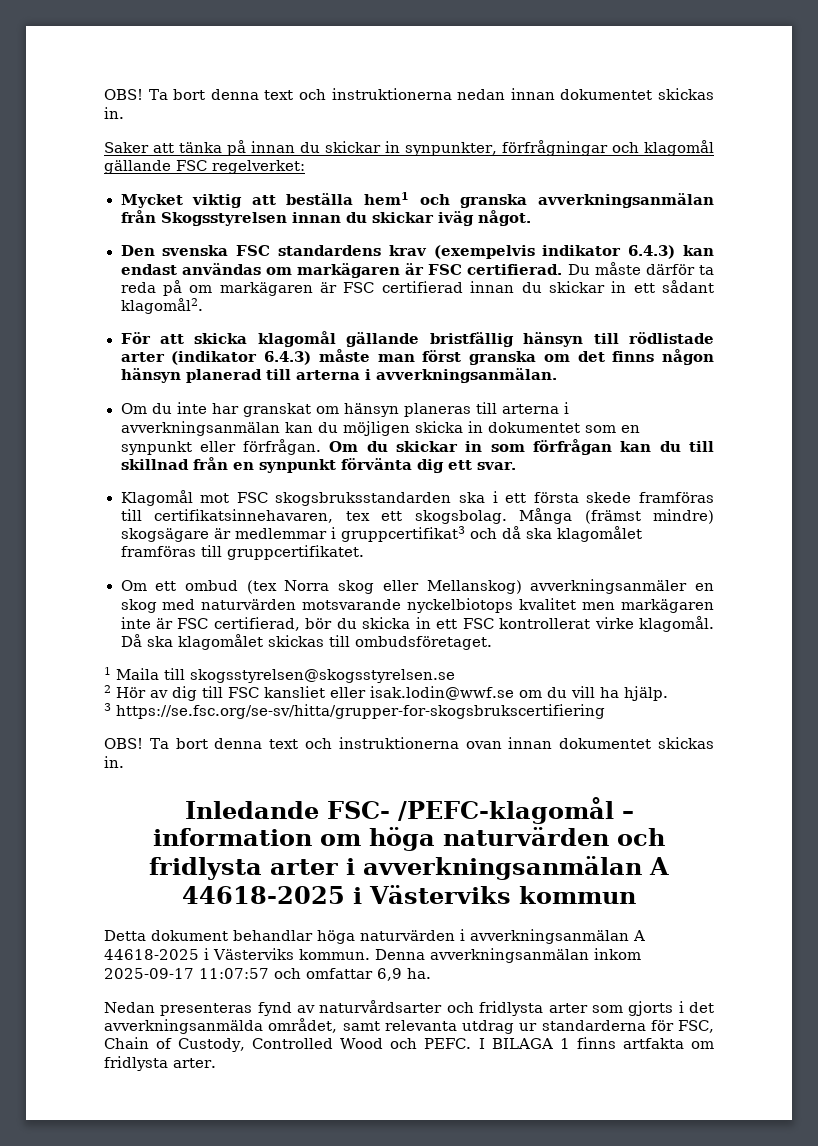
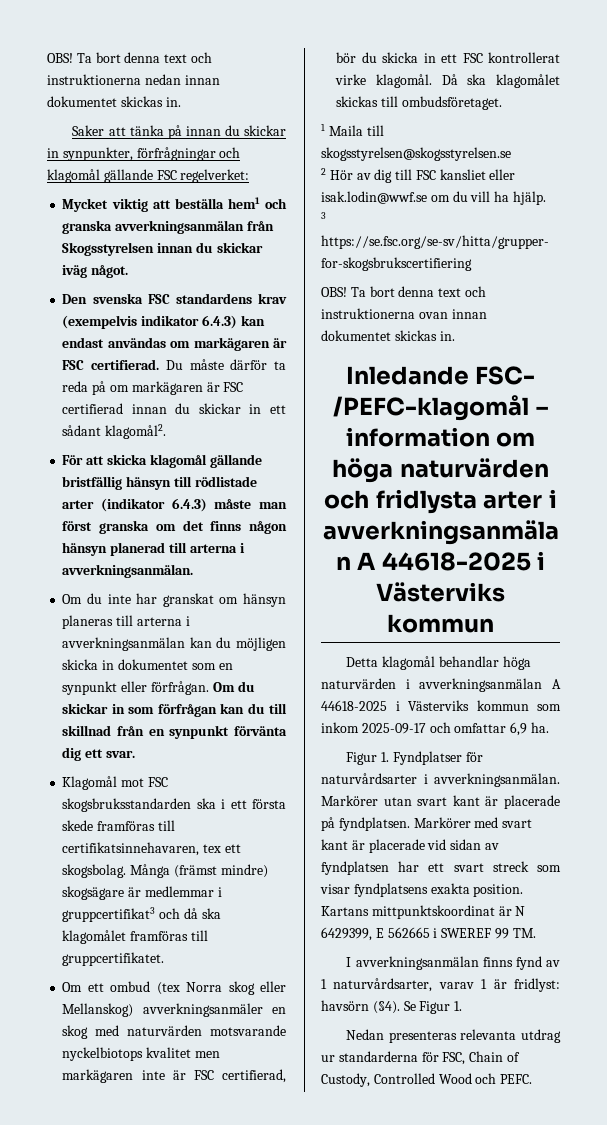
[151,930,228,941] dokument -> [382,656,436,670] klagomål
[298,948,589,963] kommun. Denna avverkningsanmälan -> [476,700,561,711] kommun som
[199,968,269,979] 11:07:57 -> (426, 728) none
[104,1000,715,1016] [104,1018,380,1034] Nedan presenteras fynd av naturvårdsarter och fridlysta arter som gjorts i det avverkningsanmälda området, samt -> [346,751,483,765] [321,773,560,787] [321,795,560,809] [321,817,533,831] [321,839,499,853] [321,861,561,875] [320,883,524,897] [321,905,526,919] [321,927,536,941] [346,956,560,970] [321,978,560,992] [321,1000,463,1014] [346,1029,457,1043] Figur 1. Fyndplatser för naturvårdsarter i avverkningsanmälan. Markörer utan svart kant är placerade på fyndplatsen. Markörer med svart kant är placerade vid sidan av fyndplatsen har ett svart streck som visar fyndplatsens exakta position. Kartans mittpunktskoordinat är N 6429399, E 562665 i SWEREF 99 TM. // I avverkningsanmälan finns fynd av 1 naturvårdsarter, varav 1 är fridlyst: havsörn (§4). Se Figur 1. // Nedan presenteras
[478,1037,714,1049] [104,1056,216,1071] I BILAGA 1 finns artfakta om fridlysta arter. -> (533, 1079) none

